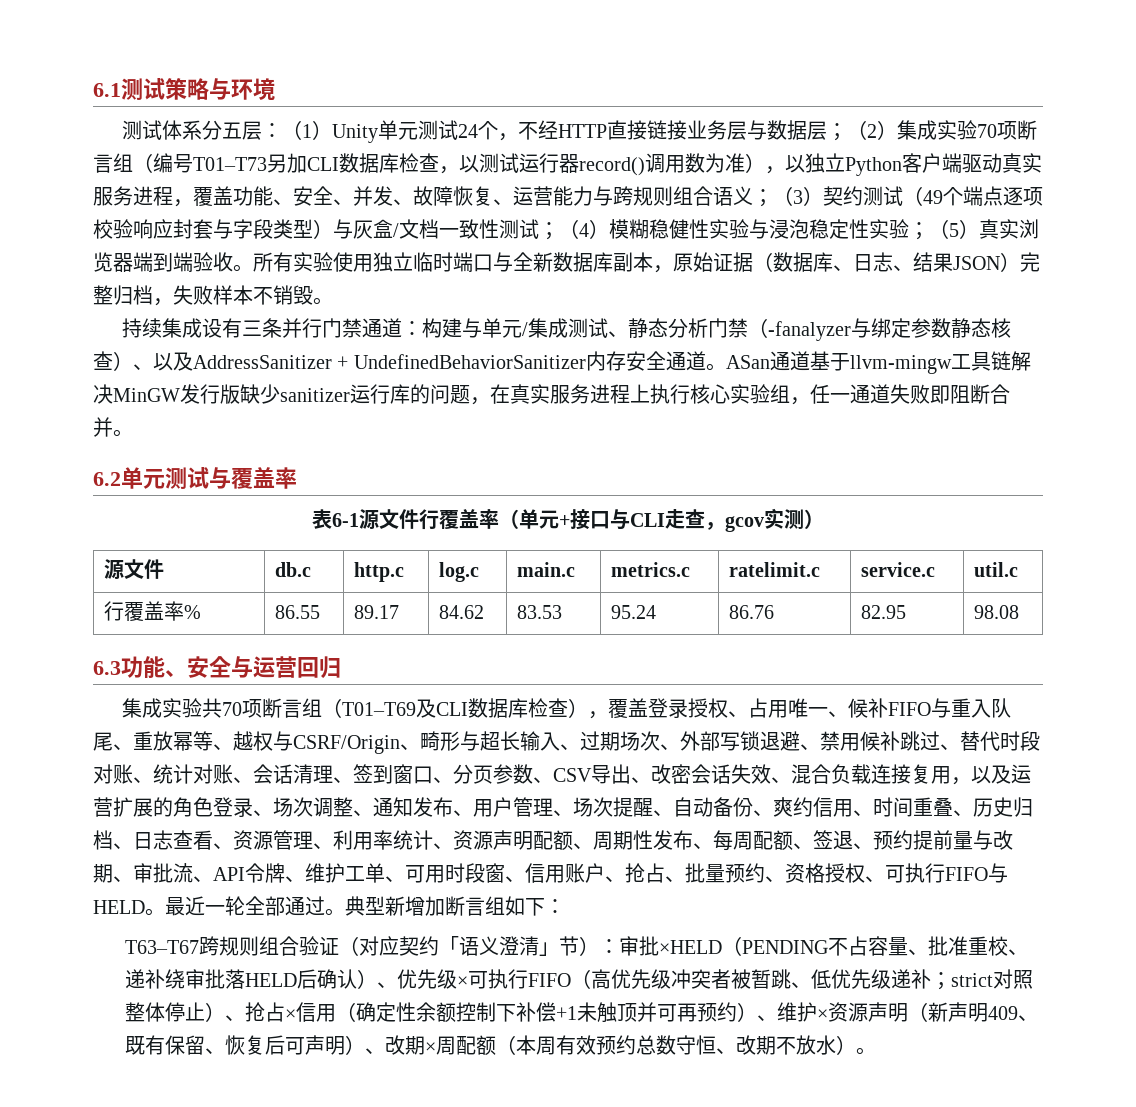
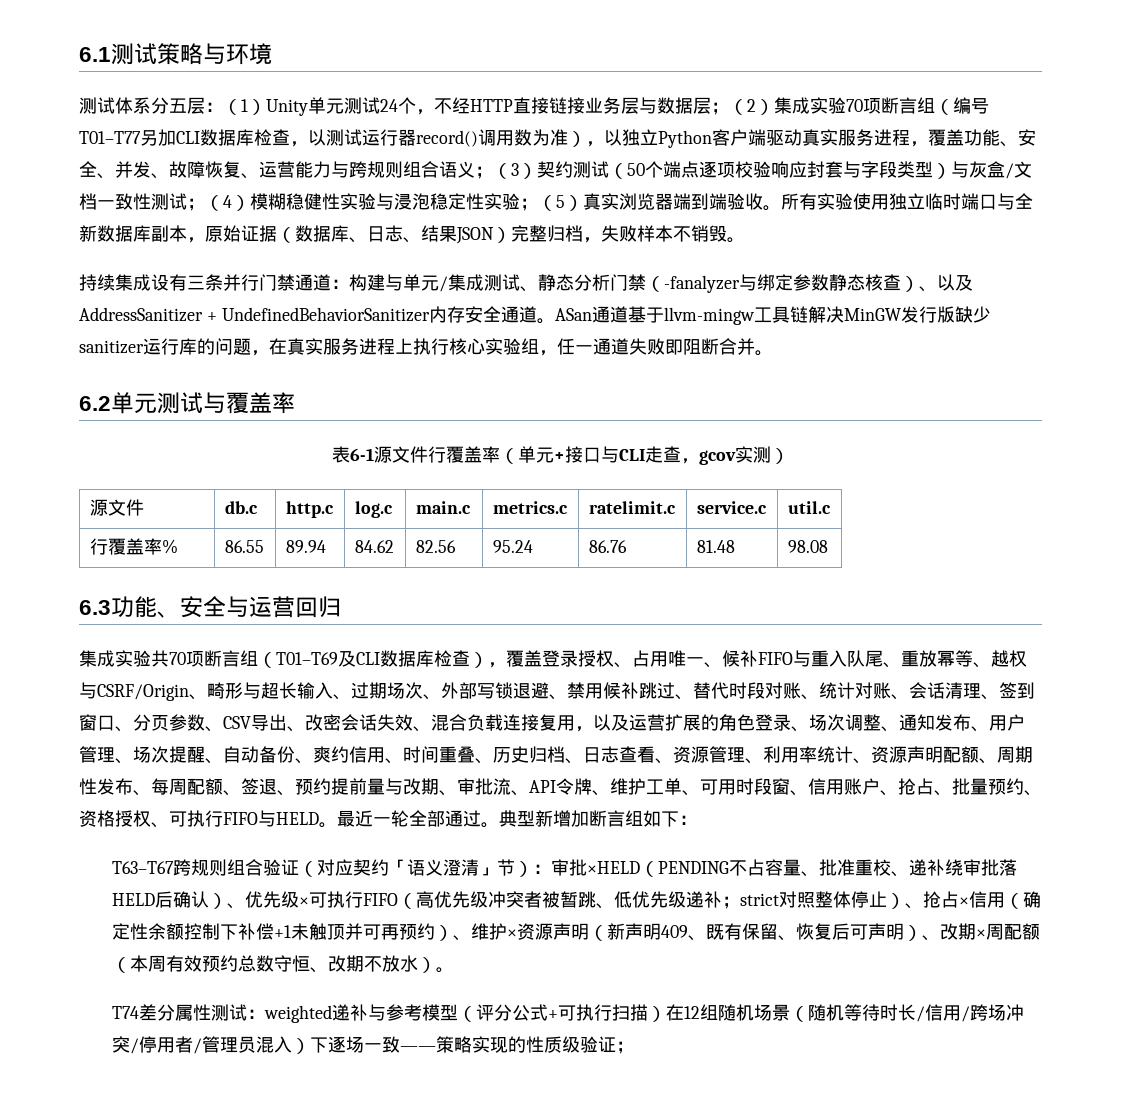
[193,157,267,171] T01–T73 -> [79,131,141,144] T01–T77
[923,190,943,204] 49 -> [627,163,645,176] 50
[353,605,399,619] 89.17 -> [285,540,326,553] 89.94
[516,605,562,619] 83.53 -> [415,540,456,553] 82.56
[860,605,906,619] 82.95 -> [696,540,735,553] 81.48
(877, 1051) none -> [112,1004,1025,1023] [112,1036,635,1054] // T74差分属性测试：weighted递补与参考模型（评分公式+可执行扫描）在12组随机场景（随机等待时长/信用/跨场冲突/停用者/管理员混入）下逐场一致——策略实现的性质级验证；

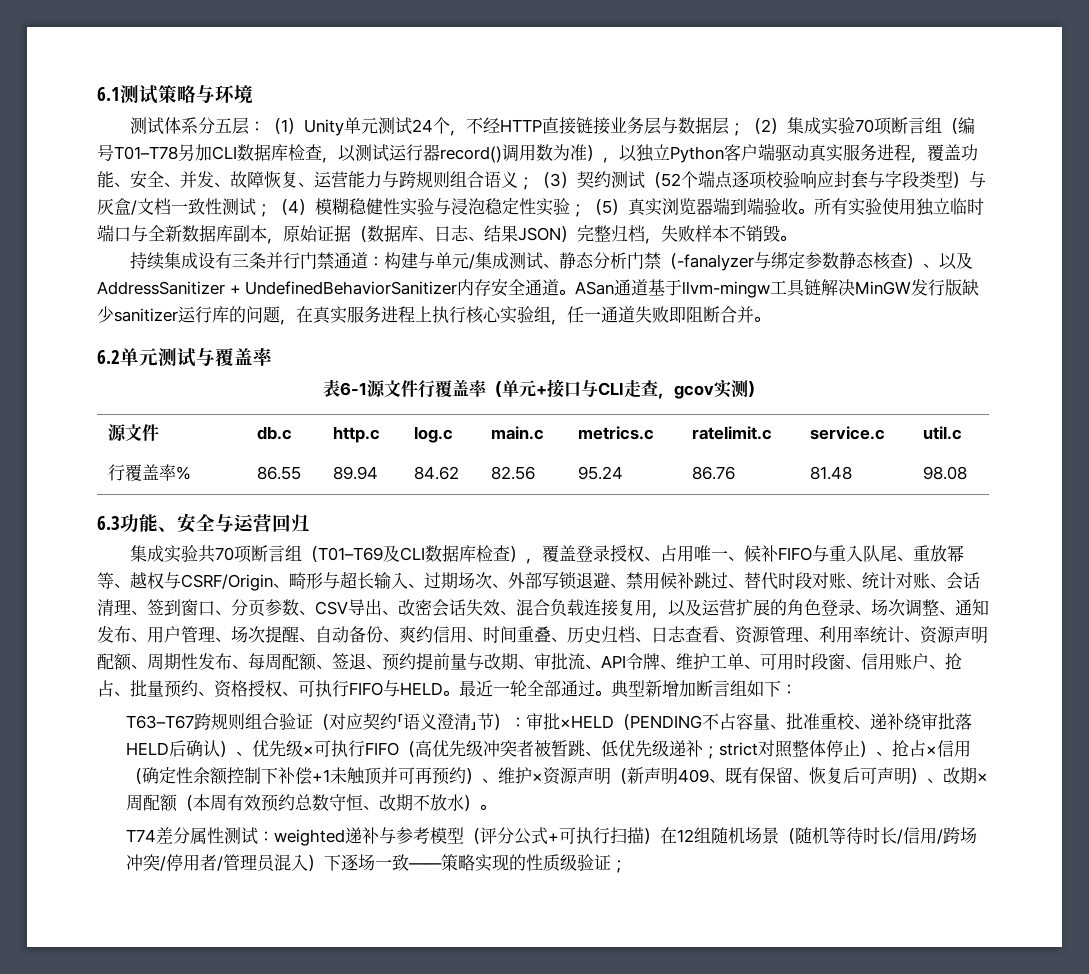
[79,131,141,144] T01–T77 -> [114,146,178,160] T01–T78
[627,163,645,176] 50 -> [661,173,681,187] 52

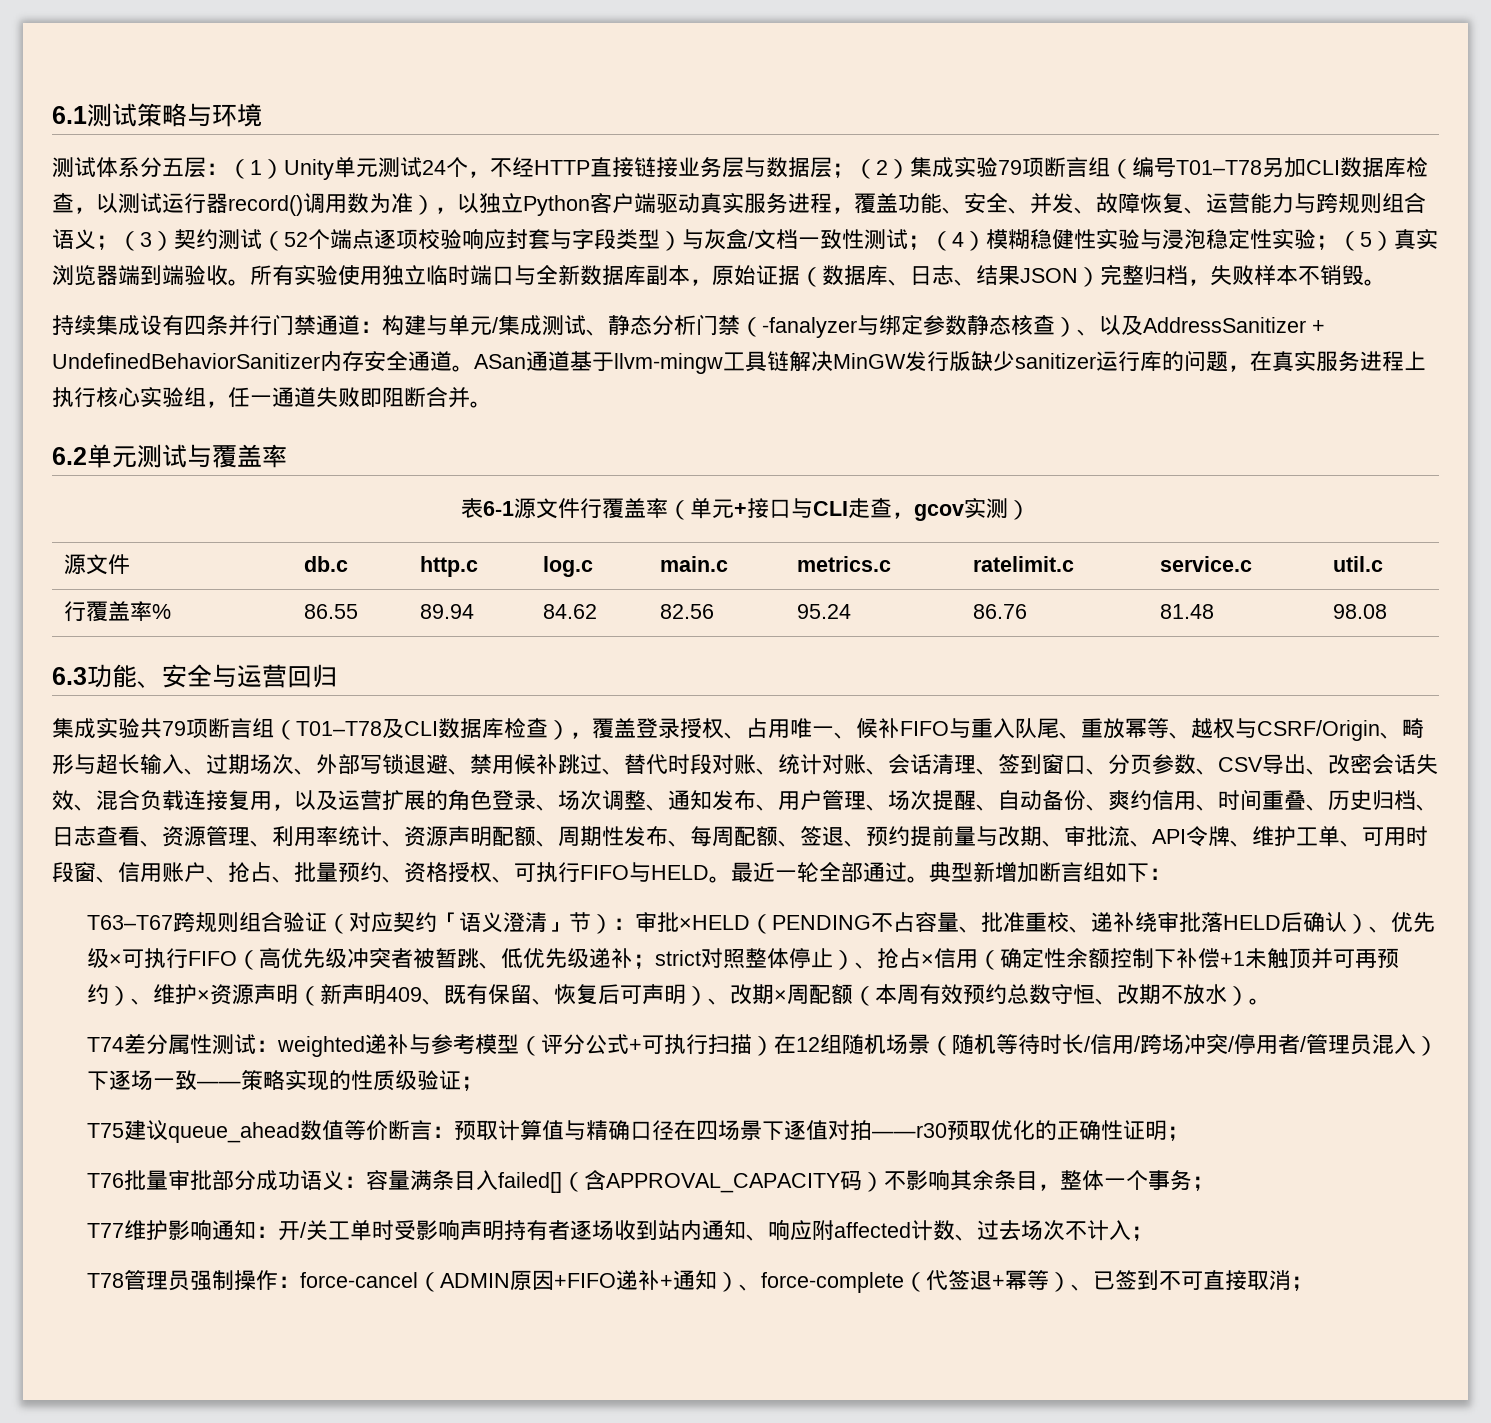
[855,119,875,133] 70 -> [998,160,1022,175] 79
[232,253,250,267] 三 -> [184,315,206,335] 四
[215,545,384,563] 70项断言组（T01–T69 -> [162,718,382,740] 79项断言组（T01–T78
(627, 866) none -> [86,1120,1189,1143] [86,1169,1214,1193] [86,1219,1153,1241] [86,1270,1313,1293] // T75建议queue_ahead数值等价断言：预取计算值与精确口径在四场景下逐值对拍——r30预取优化的正确性证明； // T76批量审批部分成功语义：容量满条目入failed[]（含APPROVAL_CAPACITY码）不影响其余条目，整体一个事务； // T77维护影响通知：开/关工单时受影响声明持有者逐场收到站内通知、响应附affected计数、过去场次不计入； // T78管理员强制操作：force-cancel（ADMIN原因+FIFO递补+通知）、force-complete（代签退+幂等）、已签到不可直接取消；

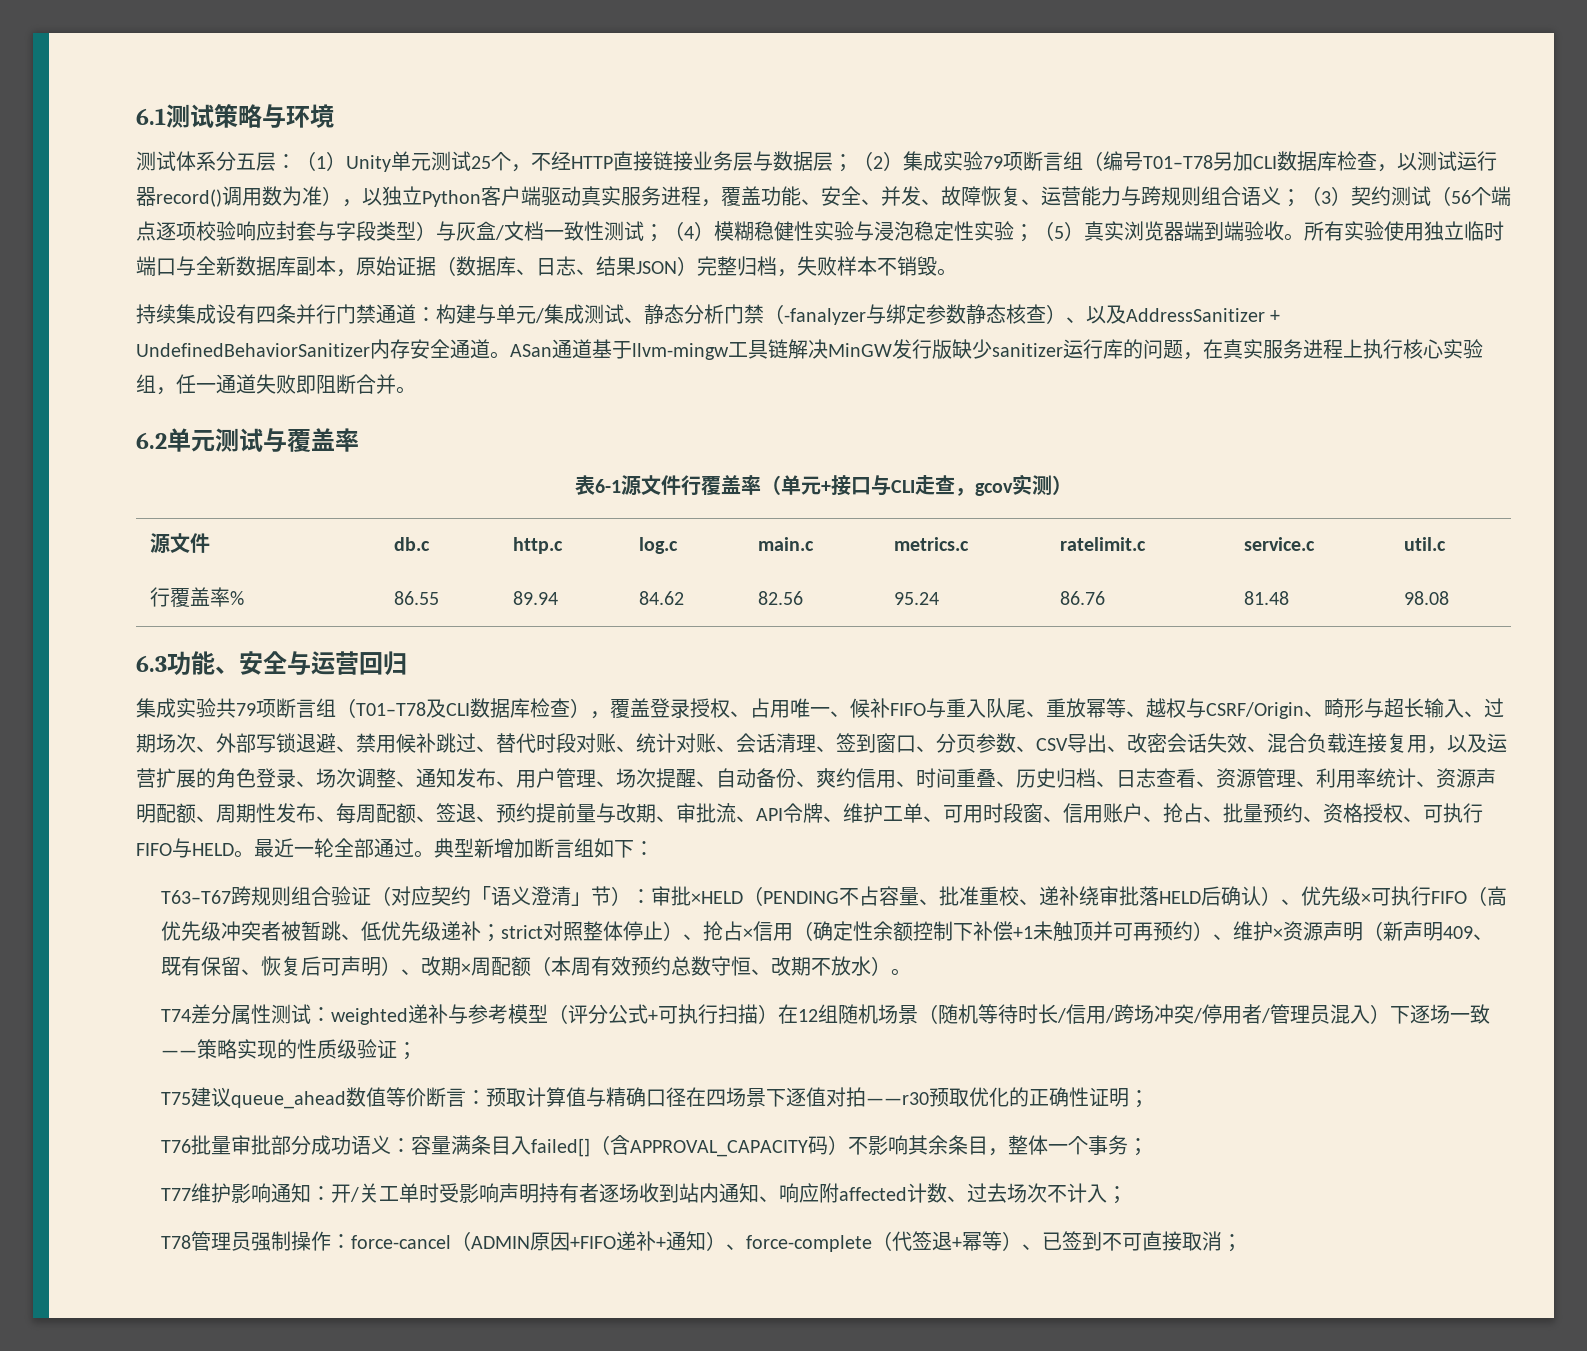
[422,160,446,175] 24 -> [471,156,491,169] 25
[284,232,308,247] 52 -> [1451,190,1471,204] 56

